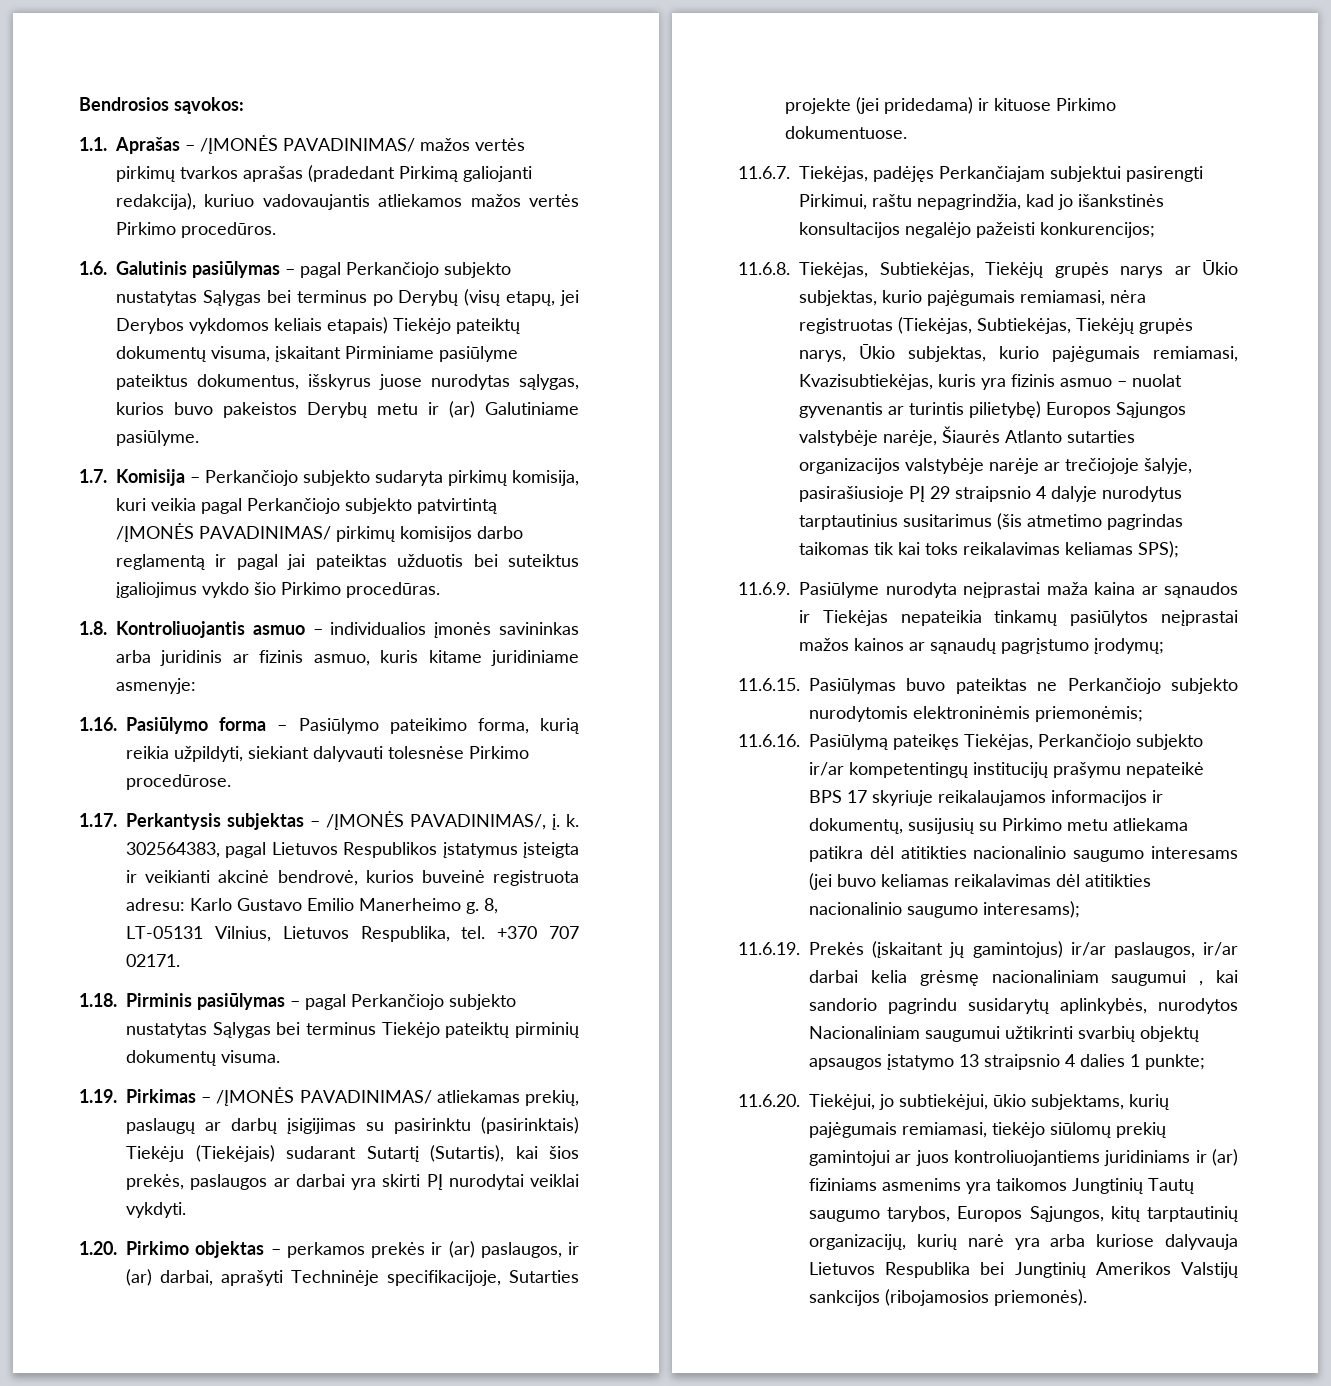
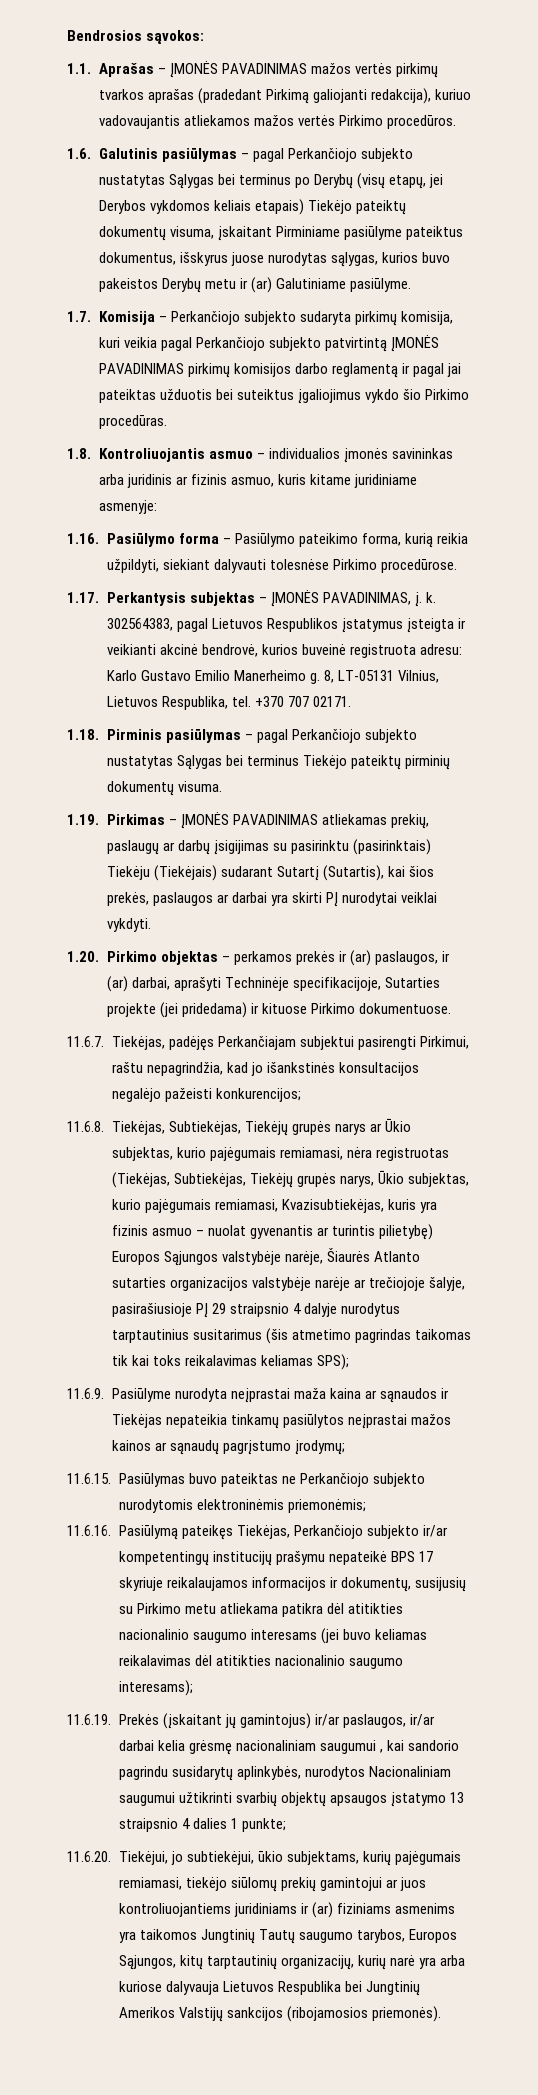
[200,135,415,154] /ĮMONĖS PAVADINIMAS/ -> [169,60,307,78] ĮMONĖS PAVADINIMAS
[116,523,331,542] /ĮMONĖS PAVADINIMAS/ -> [390,334,439,352] [98,363,184,374] ĮMONĖS PAVADINIMAS
[326,811,546,830] /ĮMONĖS PAVADINIMAS/, -> [270,589,411,607] ĮMONĖS PAVADINIMAS,
[216,1087,432,1106] /ĮMONĖS PAVADINIMAS/ -> [180,811,318,829] ĮMONĖS PAVADINIMAS

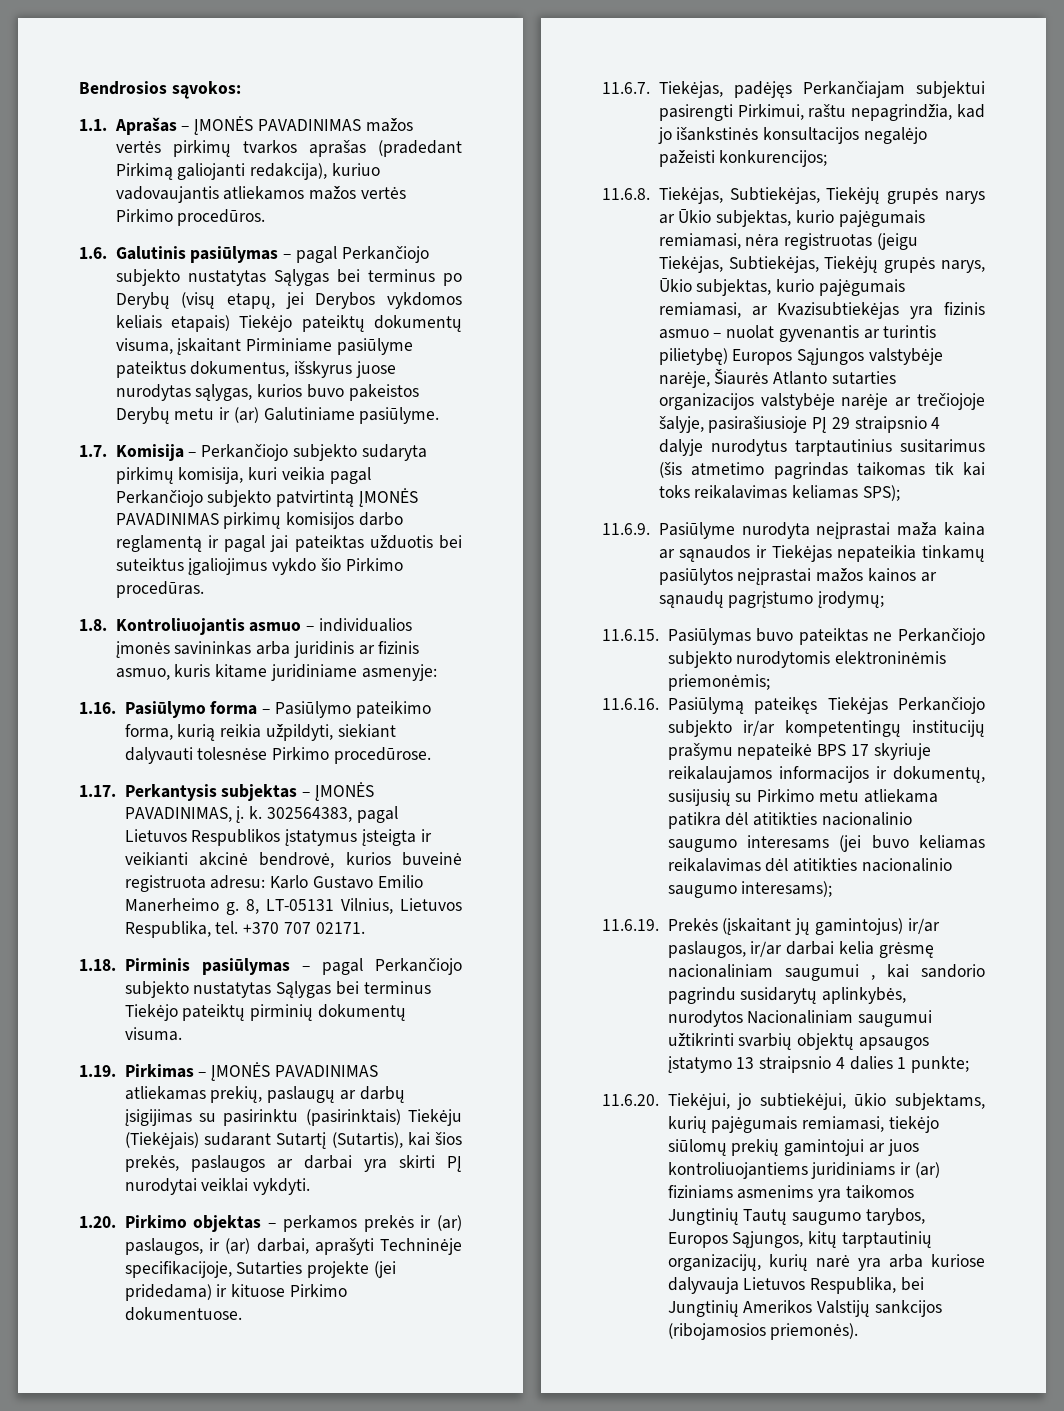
[111,1172,170,1188] (Tiekėjas, -> [876,233,918,250] [658,256,723,273] (jeigu Tiekėjas,
[281,1199,416,1213] Kvazisubtiekėjas, kuris -> [751,302,900,319] ar Kvazisubtiekėjas
[236,1525,290,1539] Tiekėjas, -> [827,697,888,714] Tiekėjas
[277,1981,341,1995] Respublika -> [810,1277,897,1294] Respublika,

